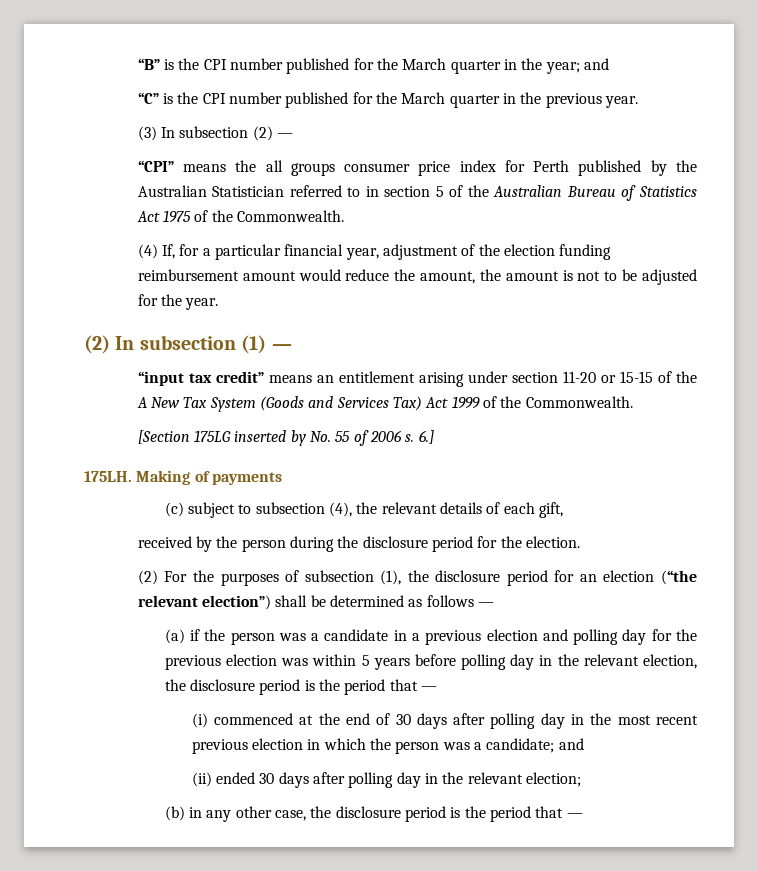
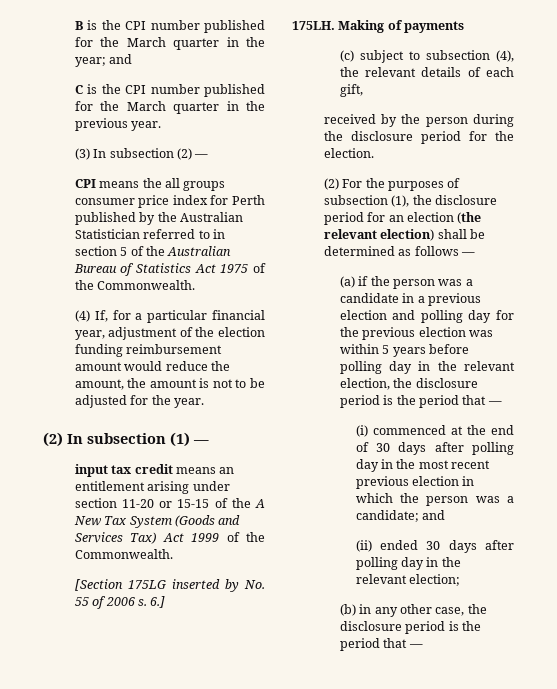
[137,58,160,70] “B” -> [74,21,83,30] B
[137,92,159,104] “C” -> [74,85,83,94] C
[137,160,174,172] “CPI” -> [74,179,96,188] CPI
[137,371,264,386] “input tax credit” -> [74,464,173,477] input tax credit
[661,570,698,585] [137,595,272,610] (“the relevant election”) -> [457,212,482,224] [323,229,435,241] (the relevant election)

